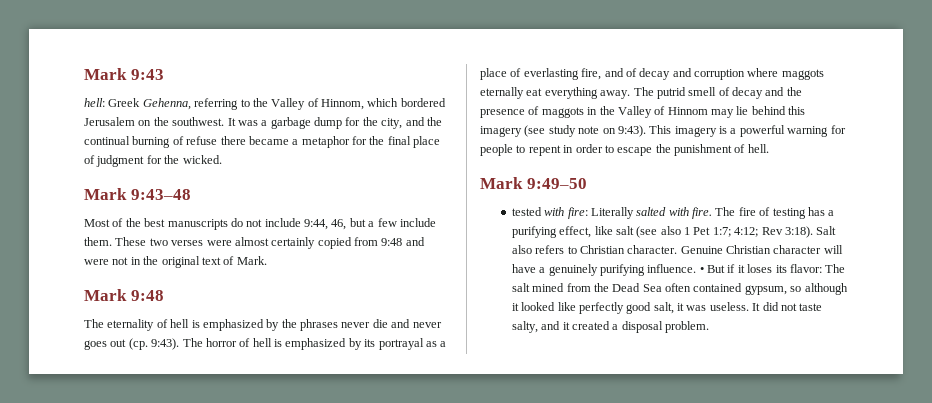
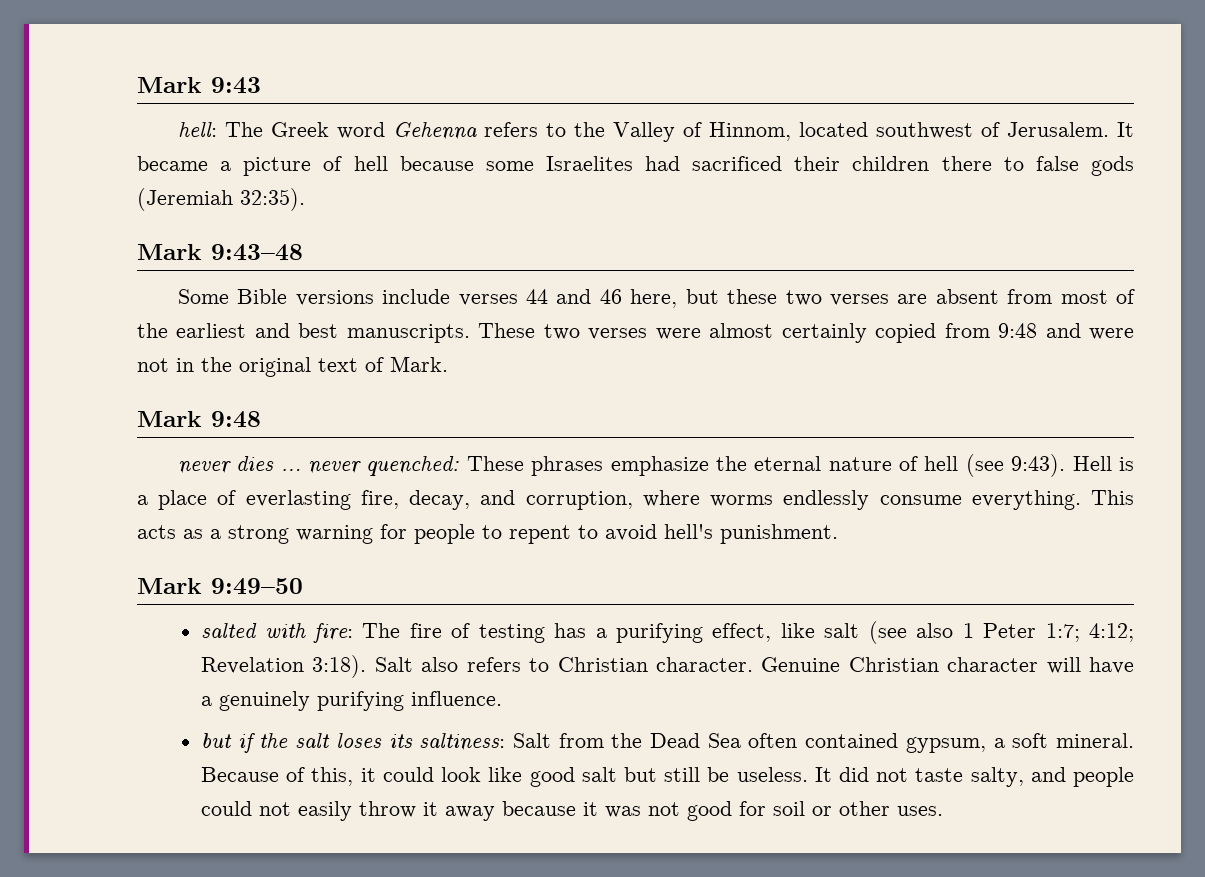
[108,98,239,110] Greek Gehenna, referring -> [224,122,538,140] The Greek word Gehenna refers
[367,98,446,107] [84,117,442,129] [84,136,441,148] [84,155,222,167] [84,188,191,200] [84,218,436,230] [84,237,112,246] which bordered Jerusalem on the southwest. It was a garbage dump for the city, and the continual burning of refuse there became a metaphor for the final place of judgment for the wicked. // Mark 9:43–48 // Most of the best manuscripts do not include 9:44, 46, but a few include them. -> [798,122,1135,139] [137,156,1134,176] [137,188,305,211] [137,244,303,261] [177,289,1136,308] [137,323,470,343] located southwest of Jerusalem. It became a picture of hell because some Israelites had sacrificed their children there to false gods (Jeremiah 32:35). // Mark 9:43–48 // Some Bible versions include verses 44 and 46 here, but these two verses are absent from most of the earliest and best manuscripts.
[84,319,442,331] [84,338,437,350] The eternality of hell is emphasized by the phrases never die and never goes out (cp. 9:43). The horror of hell is emphasized by its portrayal as -> [177,454,1134,477] never dies … never quenched: These phrases emphasize the eternal nature of hell (see 9:43). Hell is
[604,68,824,80] [480,87,802,99] [480,106,806,118] [480,125,785,137] and of decay and corruption where maggots eternally eat everything away. The putrid smell of decay and the presence of maggots in the Valley of Hinnom may lie behind this imagery (see study note on 9:43). This imagery is a powerful -> [409,490,1135,510] [137,525,289,544] decay, and corruption, where worms endlessly consume everything. This acts as a strong
[563,144,769,156] in order to escape the punishment of hell. -> [578,524,838,544] to avoid hell's punishment.
[511,207,542,216] tested -> [201,623,258,639] salted
[590,207,713,219] Literally salted with fire. -> (353, 633) none
[693,227,711,235] Pet -> [983,623,1037,638] Peter
[761,227,783,235] Rev -> [201,657,305,674] Revelation
[699,264,846,273] [511,283,565,292] • But if it loses its flavor: The salt mined -> [201,733,551,753] // but if the salt loses its saltiness: Salt
[790,283,848,295] [511,302,707,314] so although it looked like perfectly good salt, it was -> [993,733,1134,748] [201,767,730,787] a soft mineral. Because of this, it could look like good salt but still be
[562,321,710,333] it created a disposal problem. -> [1073,767,1135,787] [201,801,944,821] people could not easily throw it away because it was not good for soil or other uses.

